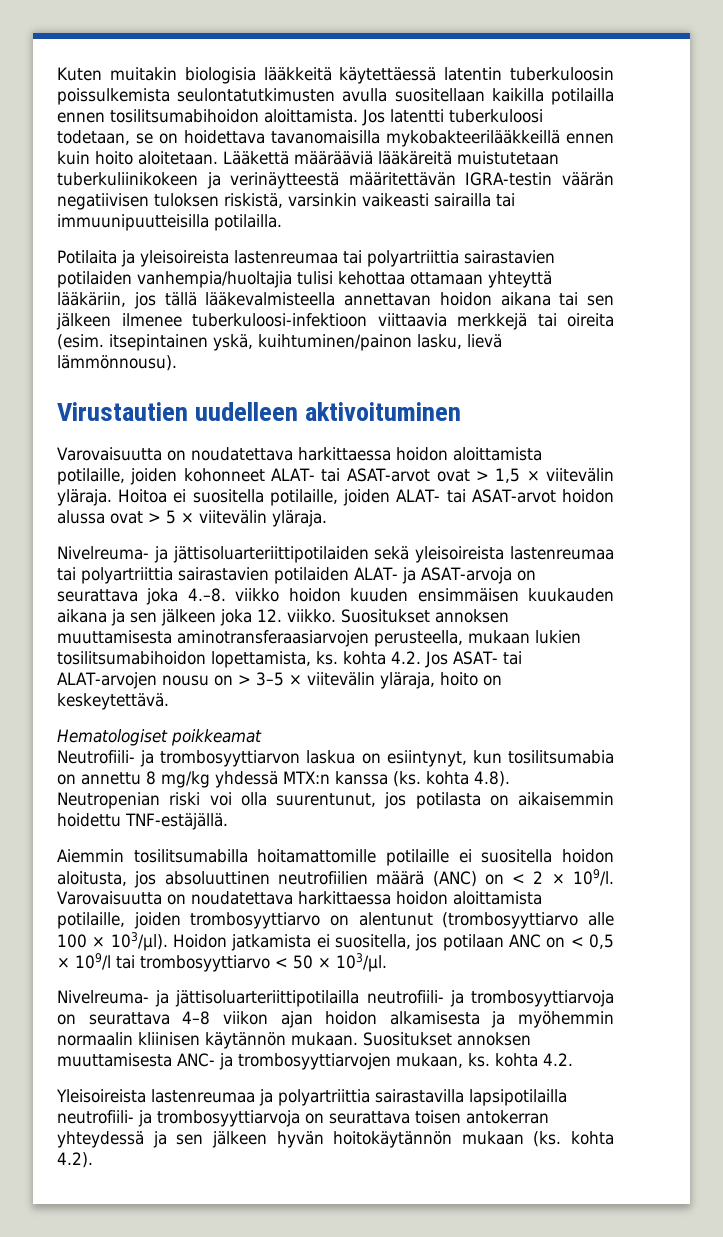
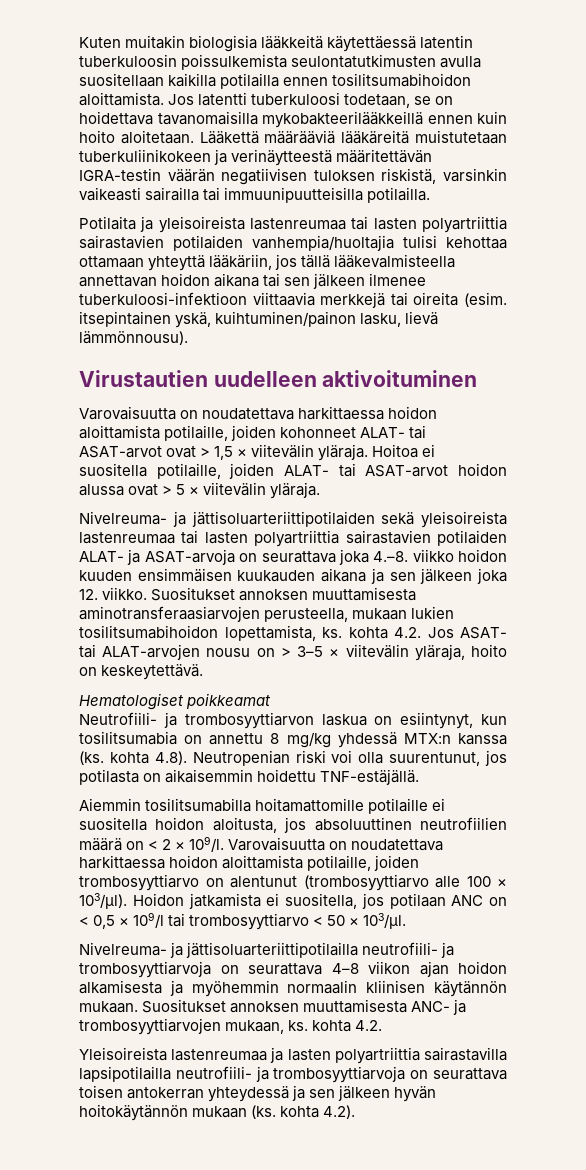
(362, 257) none -> [373,218,417,230] lasten
(76, 574) none -> [204,532,248,544] lasten
[432,871,477,887] (ANC) -> (122, 844) none
(273, 1097) none -> [287,1049,331,1061] lasten

